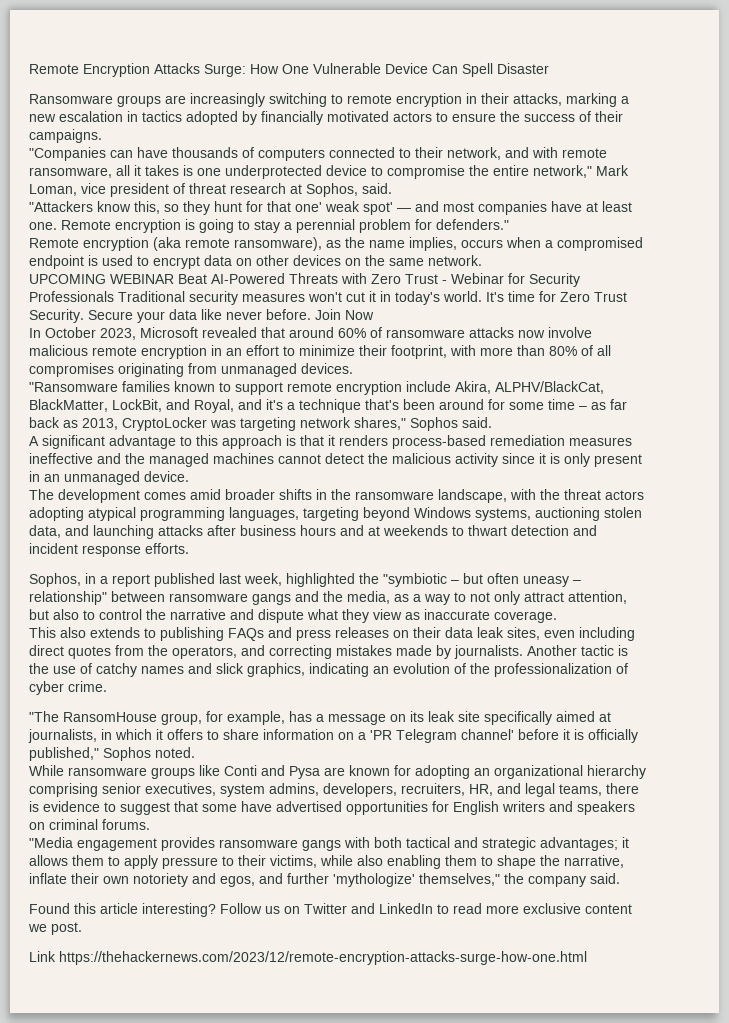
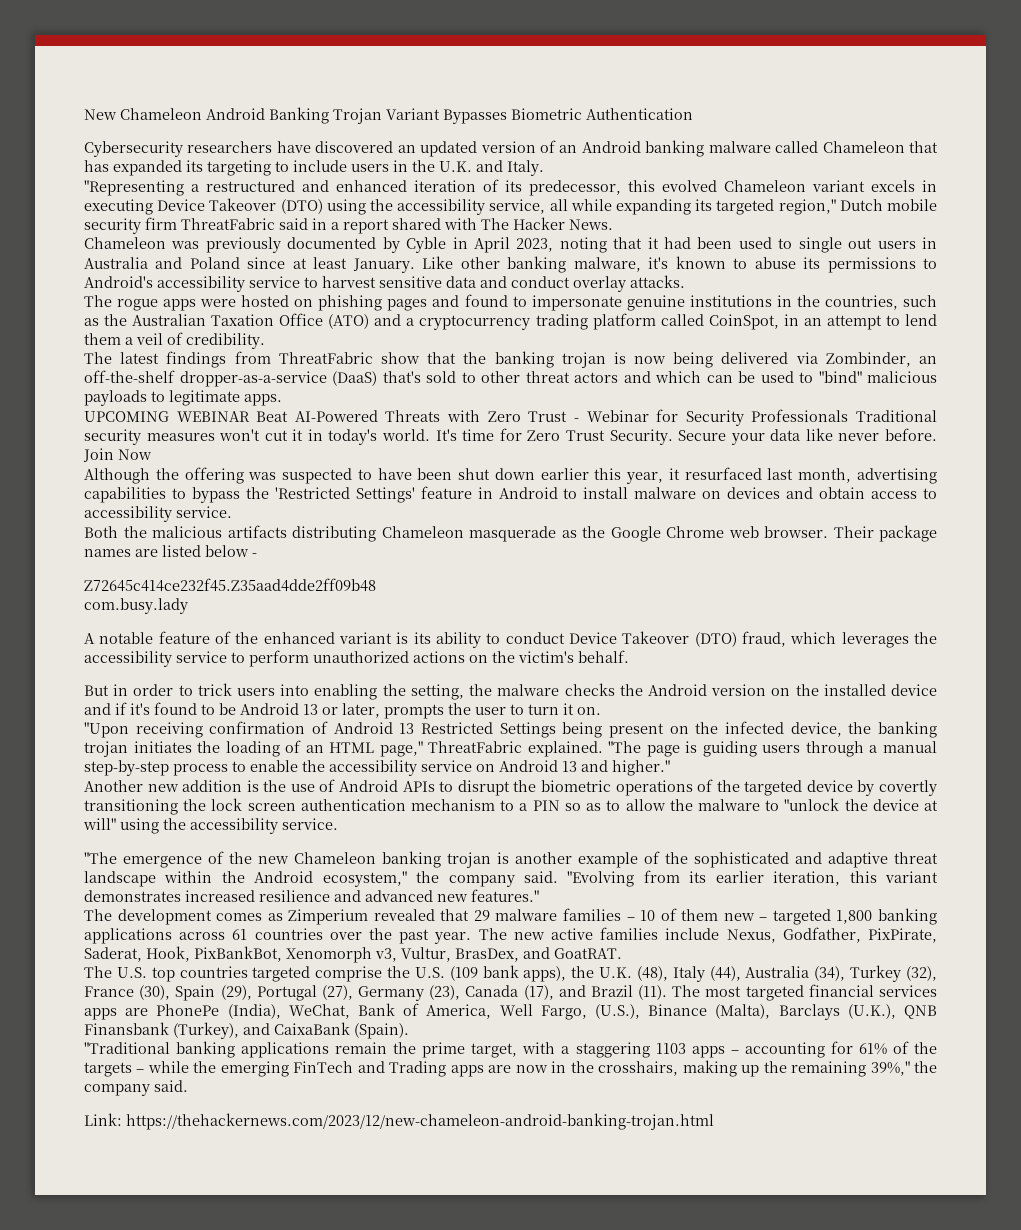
[29,63,549,77] [29,93,629,107] [29,111,623,125] [29,129,102,143] [29,147,607,161] [29,165,629,179] [29,183,392,197] [29,201,632,215] [29,219,509,233] [29,237,643,251] [29,255,482,269] Remote Encryption Attacks Surge: How One Vulnerable Device Can Spell Disaster // Ransomware groups are increasingly switching to remote encryption in their attacks, marking a new escalation in tactics adopted by financially motivated actors to ensure the success of their campaigns. // "Companies can have thousands of computers connected to their network, and with remote ransomware, all it takes is one underprotected device to compromise the entire network," Mark Loman, vice president of threat research at Sophos, said. // "Attackers know this, so they hunt for that one' weak spot' — and most companies have at least one. Remote encryption is going to stay a perennial problem for defenders." // Remote encryption (aka remote ransomware), as the name implies, occurs when a compromised endpoint is used to encrypt data on other devices on the same network. -> [84,107,693,124] [84,140,939,157] [84,160,544,176] [84,179,937,196] [84,198,938,215] [84,217,613,234] [84,237,938,253] [84,256,938,273] [84,275,685,292] [84,294,937,311] [84,313,937,330] [84,332,265,349] [84,351,937,368] [84,370,937,387] [84,390,282,406] New Chameleon Android Banking Trojan Variant Bypasses Biometric Authentication // Cybersecurity researchers have discovered an updated version of an Android banking malware called Chameleon that has expanded its targeting to include users in the U.K. and Italy. // "Representing a restructured and enhanced iteration of its predecessor, this evolved Chameleon variant excels in executing Device Takeover (DTO) using the accessibility service, all while expanding its targeted region," Dutch mobile security firm ThreatFabric said in a report shared with The Hacker News. // Chameleon was previously documented by Cyble in April 2023, noting that it had been used to single out users in Australia and Poland since at least January. Like other banking malware, it's known to abuse its permissions to Android's accessibility service to harvest sensitive data and conduct overlay attacks. // The rogue apps were hosted on phishing pages and found to impersonate genuine institutions in the countries, such as the Australian Taxation Office (ATO) and a cryptocurrency trading platform called CoinSpot, in an attempt to lend them a veil of credibility. // The latest findings from ThreatFabric show that the banking trojan is now being delivered via Zombinder, an off-the-shelf dropper-as-a-service (DaaS) that's sold to other threat actors and which can be used to "bind" malicious payloads to legitimate apps.
[29,327,592,340] [29,345,611,359] [29,363,353,377] [29,381,604,395] [29,399,627,413] [29,417,492,431] [29,435,632,449] [29,453,642,467] [29,471,189,485] [29,489,644,503] [29,507,642,521] [29,525,597,539] [29,543,189,557] [29,573,581,587] [29,591,627,605] [29,609,557,623] [29,627,635,641] [29,645,628,659] [29,663,628,677] [29,681,107,695] [29,711,611,725] [28,729,638,743] [29,747,195,761] [29,765,646,779] [29,783,639,797] [29,801,635,815] [29,819,150,830] [29,837,629,851] [29,855,624,869] [29,873,620,887] [29,903,632,917] [28,922,82,935] [29,951,587,965] In October 2023, Microsoft revealed that around 60% of ransomware attacks now involve malicious remote encryption in an effort to minimize their footprint, with more than 80% of all compromises originating from unmanaged devices. // "Ransomware families known to support remote encryption include Akira, ALPHV/BlackCat, BlackMatter, LockBit, and Royal, and it's a technique that's been around for some time – as far back as 2013, CryptoLocker was targeting network shares," Sophos said. // A significant advantage to this approach is that it renders process-based remediation measures ineffective and the managed machines cannot detect the malicious activity since it is only present in an unmanaged device. // The development comes amid broader shifts in the ransomware landscape, with the threat actors adopting atypical programming languages, targeting beyond Windows systems, auctioning stolen data, and launching attacks after business hours and at weekends to thwart detection and incident response efforts. // Sophos, in a report published last week, highlighted the "symbiotic – but often uneasy – relationship" between ransomware gangs and the media, as a way to not only attract attention, but also to control the narrative and dispute what they view as inaccurate coverage. // This also extends to publishing FAQs and press releases on their data leak sites, even including direct quotes from the operators, and correcting mistakes made by journalists. Another tactic is the use of catchy names and slick graphics, indicating an evolution of the professionalization of cyber crime. // "The RansomHouse group, for example, has a message on its leak site specifically aimed at journalists, in which it offers to share information on a 'PR Telegram channel' before it is officially published," Sophos noted. // While ransomware groups like Conti and Pysa are known for adopting an organizational hierarchy comprising senior executives, system admins, developers, recruiters, HR, and legal teams, there is evidence to suggest that some have advertised opportunities for English writers and speakers on criminal forums. // "Media engagement provides ransomware gangs with both tactical and strategic advantages; it allows them to apply pressure to their victims, while also enabling them to shape the narrative, inflate their own notoriety and egos, and further 'mythologize' themselves," the company said. // Found this article interesting? Follow us on Twitter and LinkedIn to read more exclusive content we post. // Link https://thehackernews.com/2023/12/remote-encryption-attacks-surge-how-one.html -> [84,467,937,484] [84,486,938,503] [84,506,232,522] [84,525,937,542] [84,545,257,557] [84,578,376,592] [84,598,188,614] [84,631,938,648] [84,650,629,667] [84,683,938,700] [84,702,601,719] [84,721,937,738] [84,740,937,757] [84,760,670,776] [84,779,937,796] [84,798,939,815] [83,818,338,834] [84,851,938,868] [84,870,939,887] [84,889,539,902] [84,908,937,925] [84,927,938,944] [84,946,622,963] [84,965,938,982] [84,984,937,1001] [84,1003,938,1020] [84,1022,409,1039] [84,1041,937,1058] [84,1060,938,1077] [84,1080,188,1096] [84,1113,714,1130] Although the offering was suspected to have been shut down earlier this year, it resurfaced last month, advertising capabilities to bypass the 'Restricted Settings' feature in Android to install malware on devices and obtain access to accessibility service. // Both the malicious artifacts distributing Chameleon masquerade as the Google Chrome web browser. Their package names are listed below - // Z72645c414ce232f45.Z35aad4dde2ff09b48 // com.busy.lady // A notable feature of the enhanced variant is its ability to conduct Device Takeover (DTO) fraud, which leverages the accessibility service to perform unauthorized actions on the victim's behalf. // But in order to trick users into enabling the setting, the malware checks the Android version on the installed device and if it's found to be Android 13 or later, prompts the user to turn it on. // "Upon receiving confirmation of Android 13 Restricted Settings being present on the infected device, the banking trojan initiates the loading of an HTML page," ThreatFabric explained. "The page is guiding users through a manual step-by-step process to enable the accessibility service on Android 13 and higher." // Another new addition is the use of Android APIs to disrupt the biometric operations of the targeted device by covertly transitioning the lock screen authentication mechanism to a PIN so as to allow the malware to "unlock the device at will" using the accessibility service. // "The emergence of the new Chameleon banking trojan is another example of the sophisticated and adaptive threat landscape within the Android ecosystem," the company said. "Evolving from its earlier iteration, this variant demonstrates increased resilience and advanced new features." // The development comes as Zimperium revealed that 29 malware families – 10 of them new – targeted 1,800 banking applications across 61 countries over the past year. The new active families include Nexus, Godfather, PixPirate, Saderat, Hook, PixBankBot, Xenomorph v3, Vultur, BrasDex, and GoatRAT. // The U.S. top countries targeted comprise the U.S. (109 bank apps), the U.K. (48), Italy (44), Australia (34), Turkey (32), France (30), Spain (29), Portugal (27), Germany (23), Canada (17), and Brazil (11). The most targeted financial services apps are PhonePe (India), WeChat, Bank of America, Well Fargo, (U.S.), Binance (Malta), Barclays (U.K.), QNB Finansbank (Turkey), and CaixaBank (Spain). // "Traditional banking applications remain the prime target, with a staggering 1103 apps – accounting for 61% of the targets – while the emerging FinTech and Trading apps are now in the crosshairs, making up the remaining 39%," the company said. // Link: https://thehackernews.com/2023/12/new-chameleon-android-banking-trojan.html

